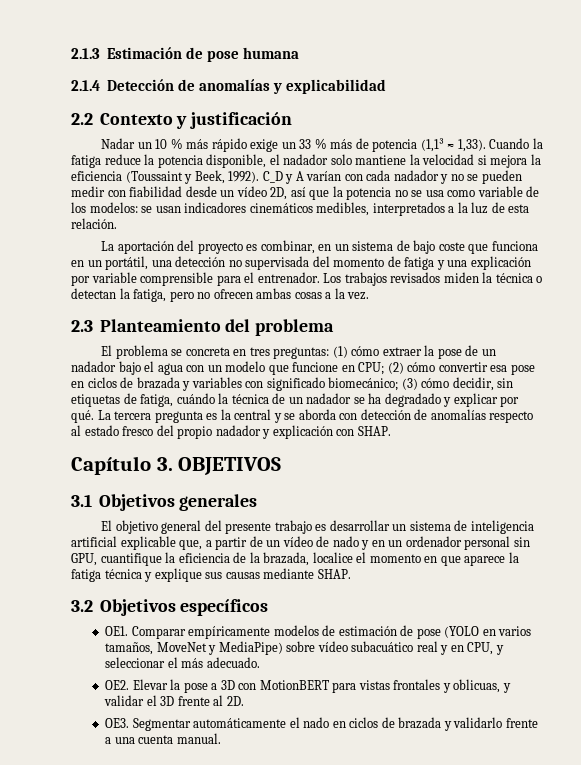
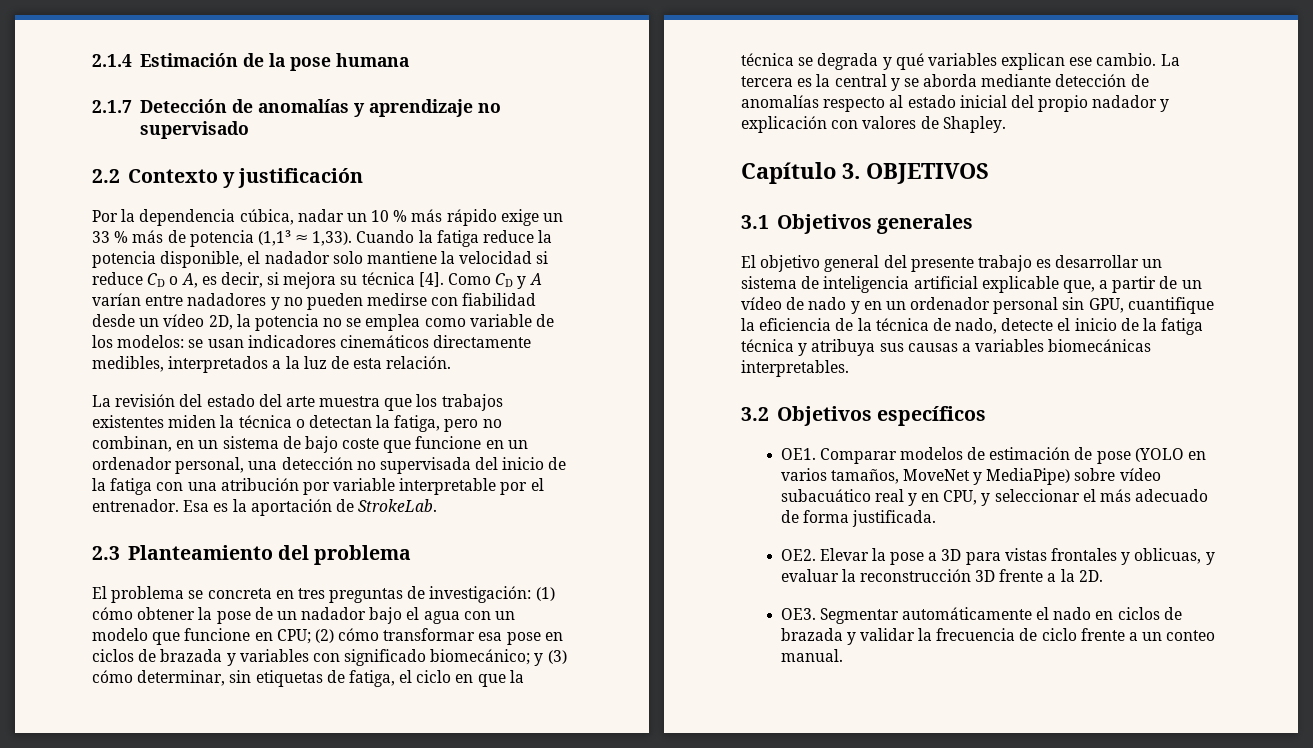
[71,48,100,59] 2.1.3 -> [92,54,132,67] 2.1.4
(203, 53) none -> [268,53,285,67] la
[71,80,100,91] 2.1.4 -> [92,100,132,113] 2.1.7
[285,79,386,94] explicabilidad -> [368,99,501,117] [139,121,249,139] aprendizaje no supervisado
[100,138,135,149] Nadar -> [92,209,344,226] Por la dependencia cúbica, nadar
[490,154,541,168] [71,170,522,184] [71,186,105,197] mejora la eficiencia (Toussaint y Beek, 1992). C_D y A varían con cada nadador y no se pueden medir -> [92,272,542,289] [92,293,428,310] reduce CD o A, es decir, si mejora su técnica [4]. Como CD y A varían entre nadadores y no pueden medirse
[290,187,330,200] así que -> (233, 322) none
[425,190,444,197] usa -> [365,314,421,331] emplea
(313, 208) none -> [433,335,532,348] directamente
[117,240,538,254] [71,256,531,270] [71,272,441,286] aportación del proyecto es combinar, en un sistema de bajo coste que funciona en un portátil, una detección no supervisada del momento de fatiga y una explicación por variable comprensible para el entrenador. Los trabajos revisados -> [115,394,503,411] [92,415,164,428] revisión del estado del arte muestra que los trabajos existentes
[213,288,370,300] ofrecen ambas cosas a la vez. -> [92,436,528,453] [92,457,567,474] [92,478,544,495] [92,499,438,516] combinan, en un sistema de bajo coste que funcione en un ordenador personal, una detección no supervisada del inicio de la fatiga con una atribución por variable interpretable por el entrenador. Esa es la aportación de StrokeLab.
[273,347,330,359] preguntas: -> [329,586,532,603] preguntas de investigación:
[382,347,422,356] extraer -> [137,607,196,620] obtener
[438,362,488,372] convertir -> [383,628,476,641] transformar
(399, 384) none -> [534,653,544,666] y
[452,377,494,391] decidir, -> [137,670,226,686] determinar,
[176,393,520,407] [71,410,94,423] cuándo la técnica de un nadador se ha degradado y explicar por qué. -> [399,670,524,687] [741,53,1157,70] el ciclo en que la técnica se degrada y qué variables explican ese cambio.
[154,411,203,423] pregunta -> (793, 81) none
[339,413,358,420] con -> [981,74,1052,87] mediante
[122,426,154,436] fresco -> [959,95,1007,108] inicial
[357,426,391,436] SHAP. -> [862,116,1006,133] valores de Shapley.
[263,552,506,566] brazada, localice el momento en que aparece -> [875,318,1139,334] técnica de nado, detecte el inicio de
[154,568,202,582] explique -> [811,339,876,356] atribuya
[263,568,351,579] mediante SHAP. -> [961,339,1152,352] [741,360,849,377] a variables biomecánicas interpretables.
[188,626,271,639] empíricamente -> (897, 456) none
[206,657,260,668] adecuado. -> [1135,489,1209,502] [780,510,936,527] adecuado de forma justificada.
[238,680,329,690] con MotionBERT -> (962, 555) none
[104,695,224,706] validar el 3D frente al -> [780,569,1075,582] evaluar la reconstrucción 3D frente a la
[453,717,538,728] [105,735,174,744] validarlo frente a una cuenta -> [859,628,1216,641] validar la frecuencia de ciclo frente a un conteo

